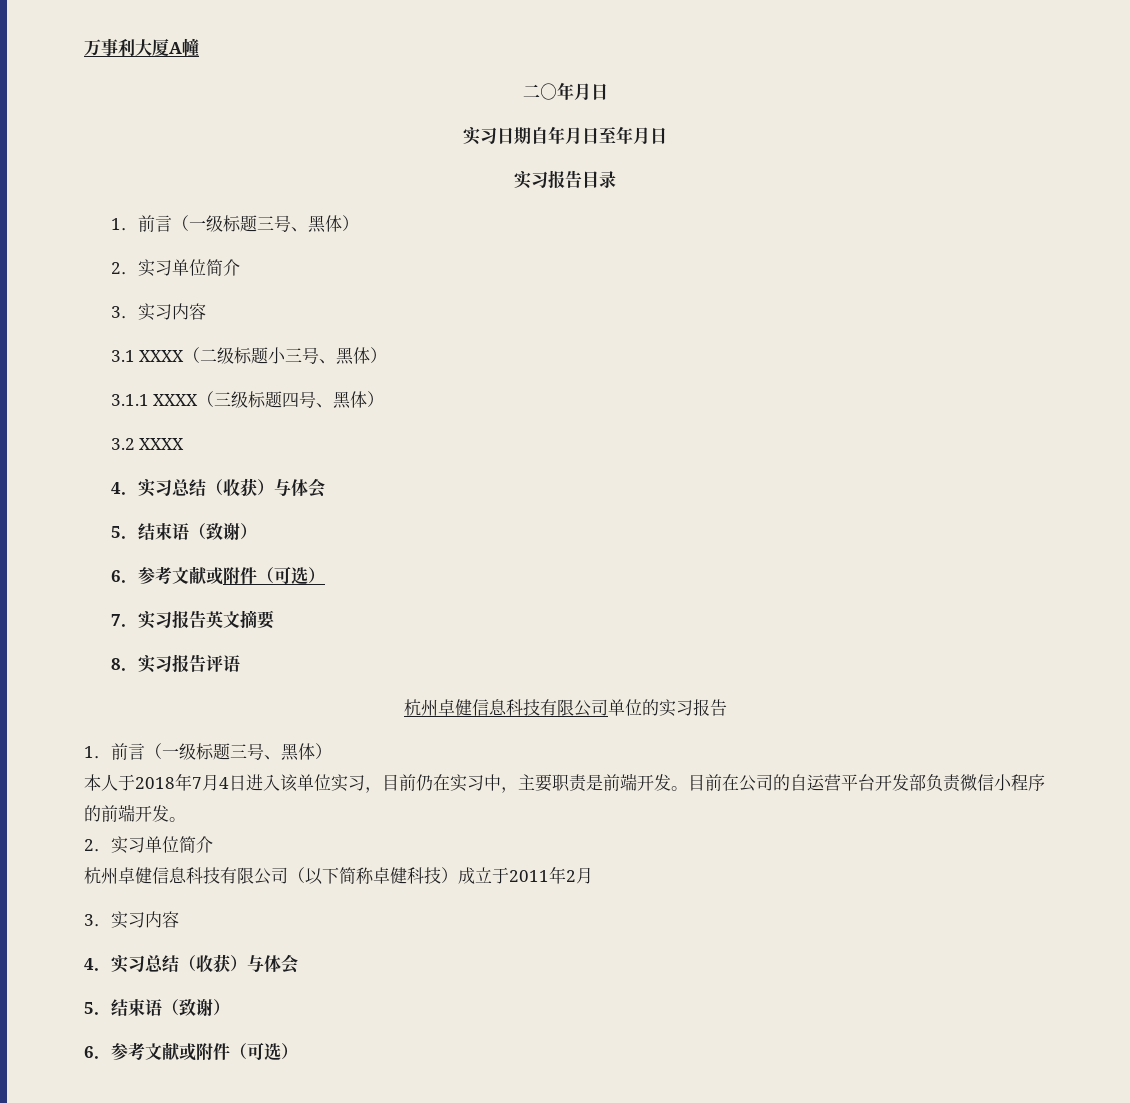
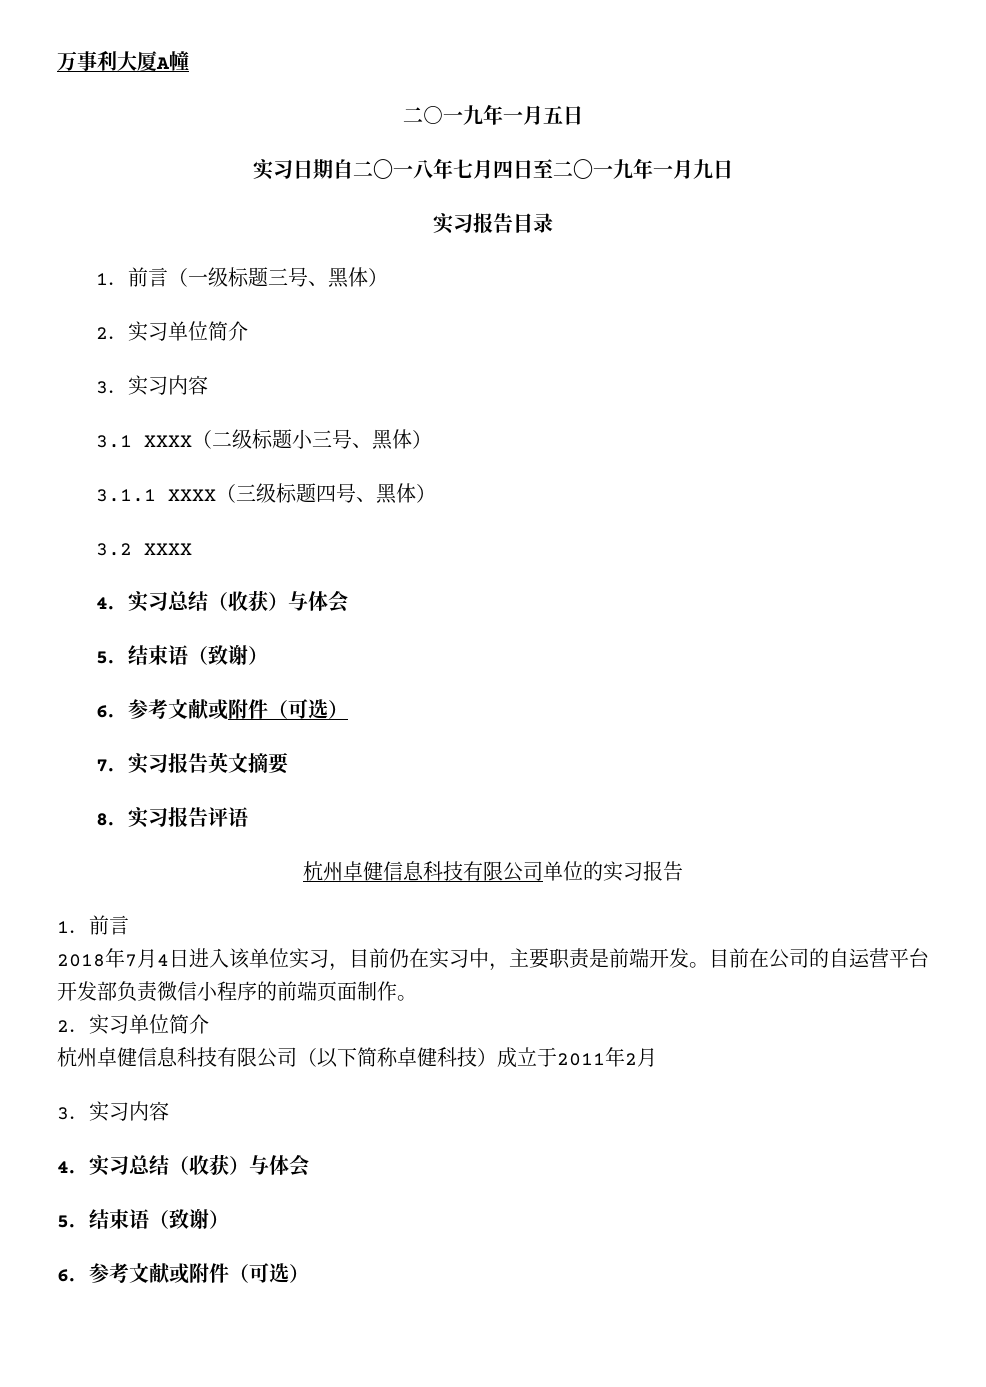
[556,82,591,101] 年月 -> [443,104,563,125] 一九年一月五
[548,126,650,145] 年月日至年月 -> [353,158,713,179] 二〇一八年七月四日至二〇一九年一月九
[145,743,332,761] [84,774,135,791] （一级标题三号、黑体） // 本人于 -> (129, 925) //
[135,805,169,822] 开发 -> [317,981,397,1001] 页面制作

